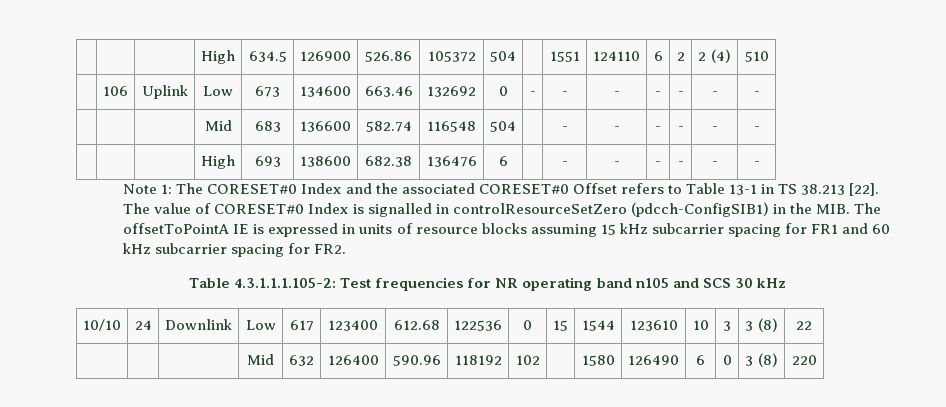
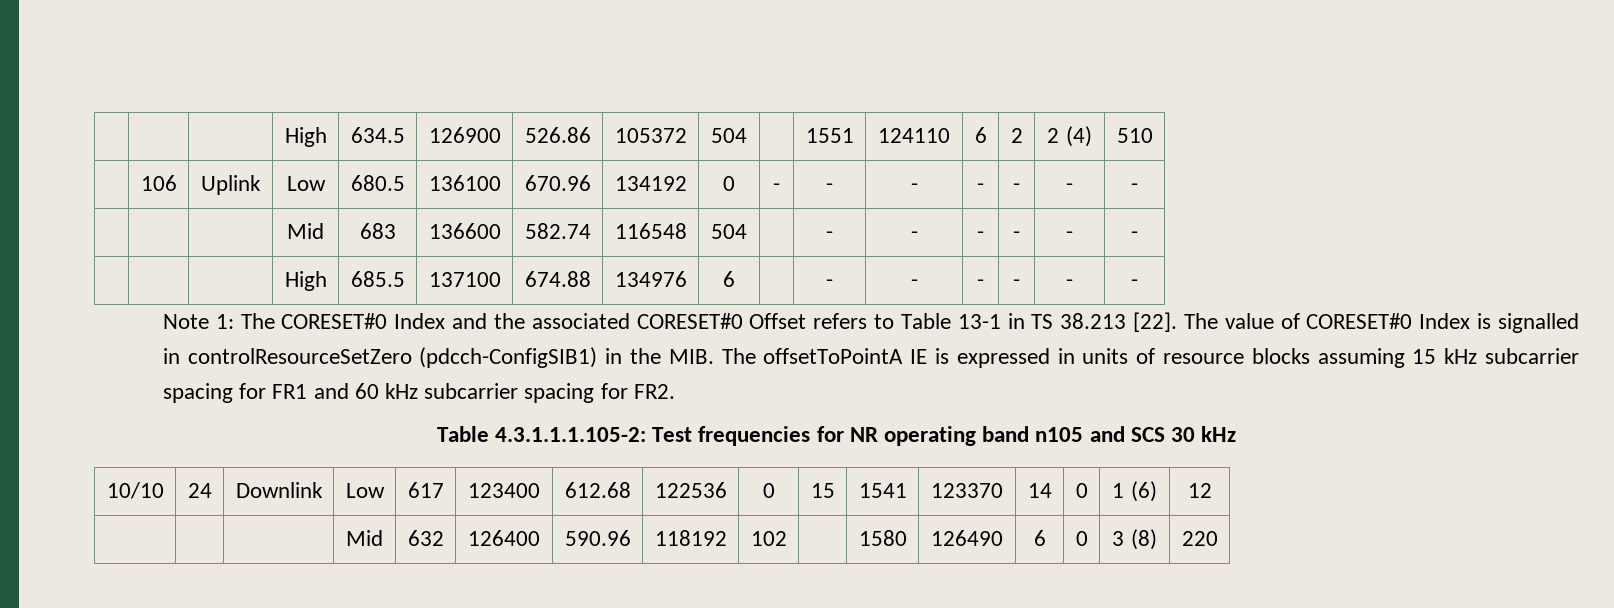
[255,86,280,97] [300,86,351,97] [364,86,413,97] [427,86,476,97] 673 | 134600 | 663.46 | 132692 -> [350,175,405,191] [428,175,501,191] [524,175,591,191] [614,176,687,191] 680.5 | 136100 | 670.96 | 134192
[254,156,281,167] [300,156,351,167] [365,156,412,167] [426,156,477,167] 693 | 138600 | 682.38 | 136476 -> [350,271,405,287] [428,272,501,287] [524,271,591,287] [614,271,687,287] 685.5 | 137100 | 674.88 | 134976
[581,320,615,331] [629,320,678,331] [692,320,709,330] [723,321,731,331] [745,318,778,332] [796,321,812,330] 1544 | 123610 | 10 | 3 | 3 (8) | 22 -> [858,483,907,498] [931,483,1003,498] [1027,483,1052,498] [1075,483,1088,498] [1112,481,1157,502] [1187,483,1212,498] 1541 | 123370 | 14 | 0 | 1 (6) | 12

